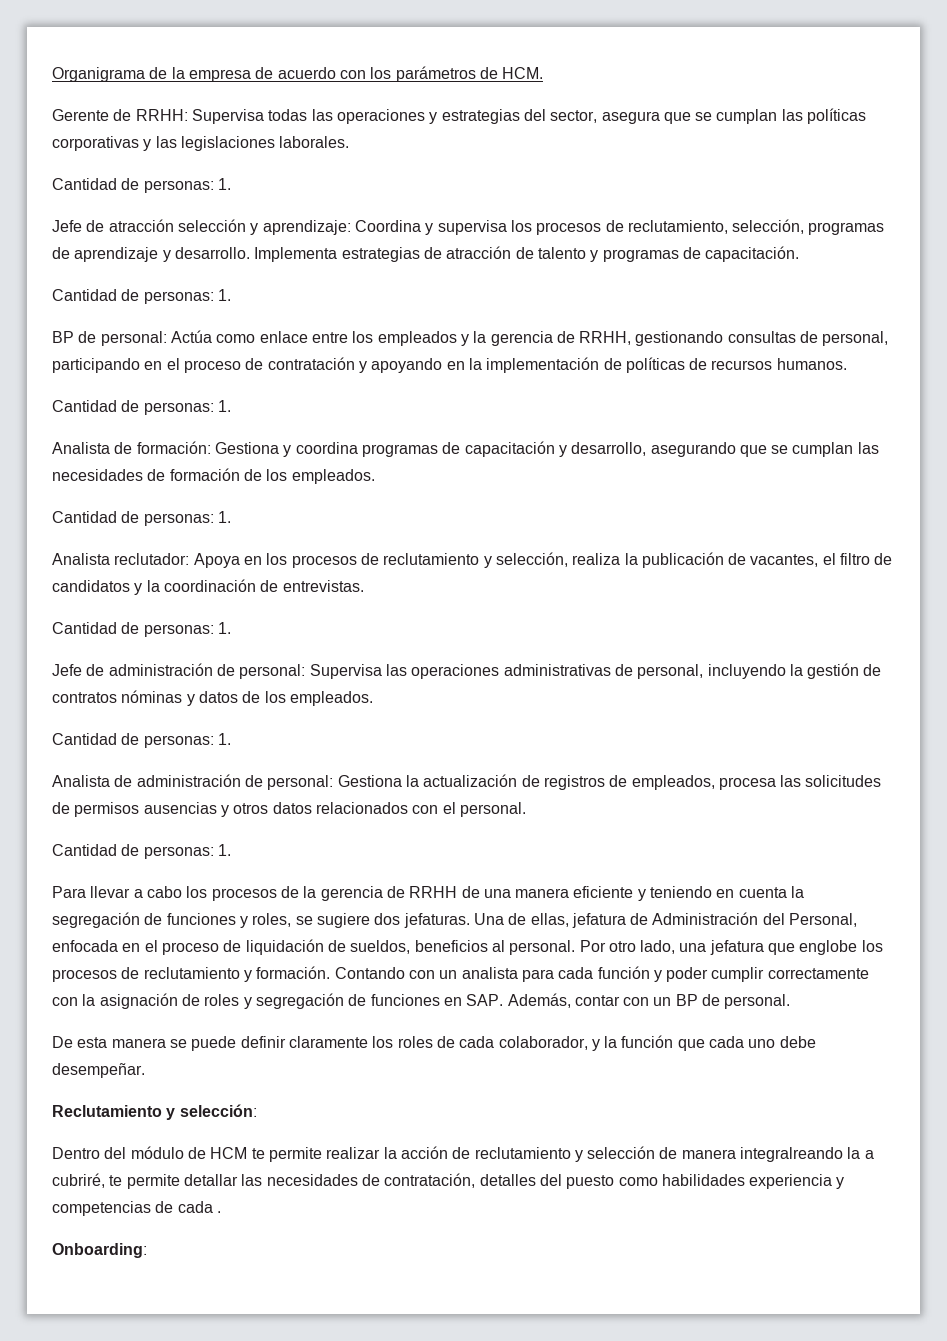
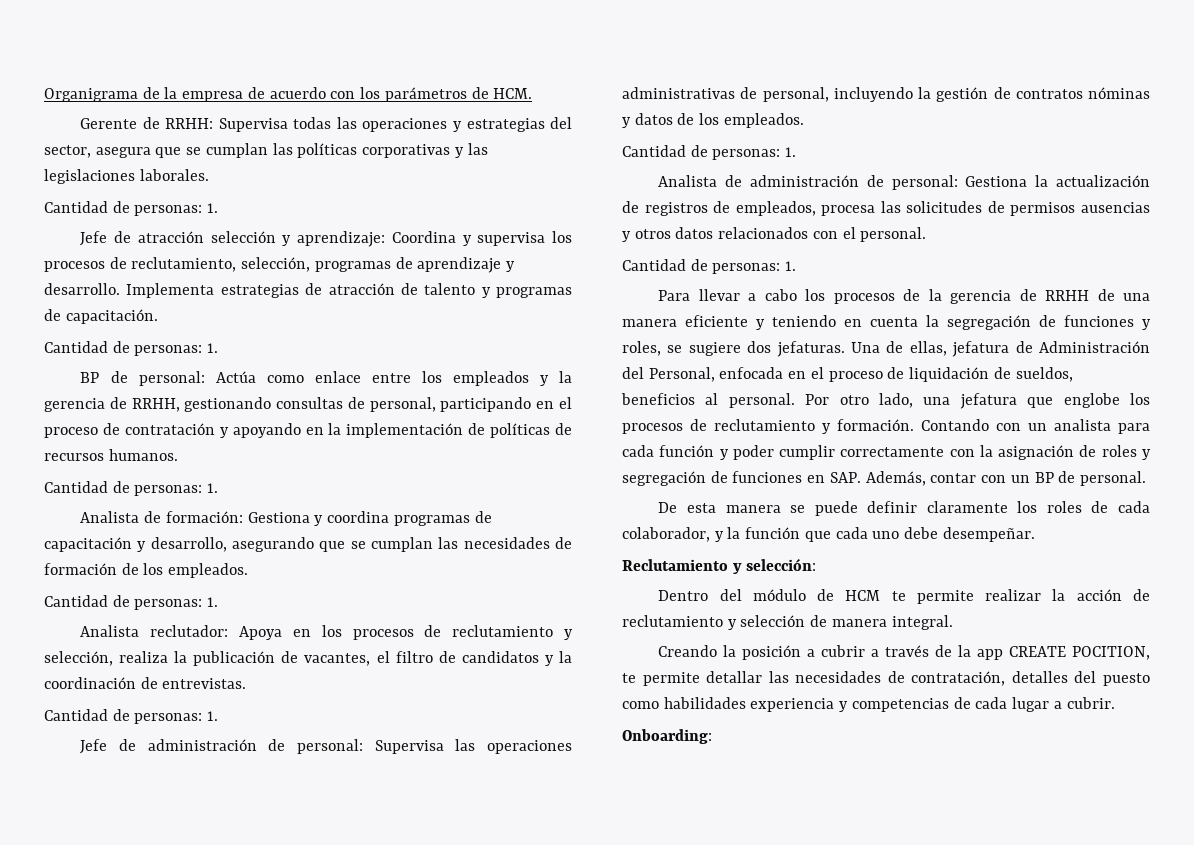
[740,1147,874,1162] [52,1173,105,1188] integralreando la a cubriré, -> [891,615,953,630] [658,645,1150,660] integral. // Creando la posición a cubrir a través de la app CREATE POCITION,
[216,1211,221,1213] . -> [1012,697,1115,712] lugar a cubrir.

